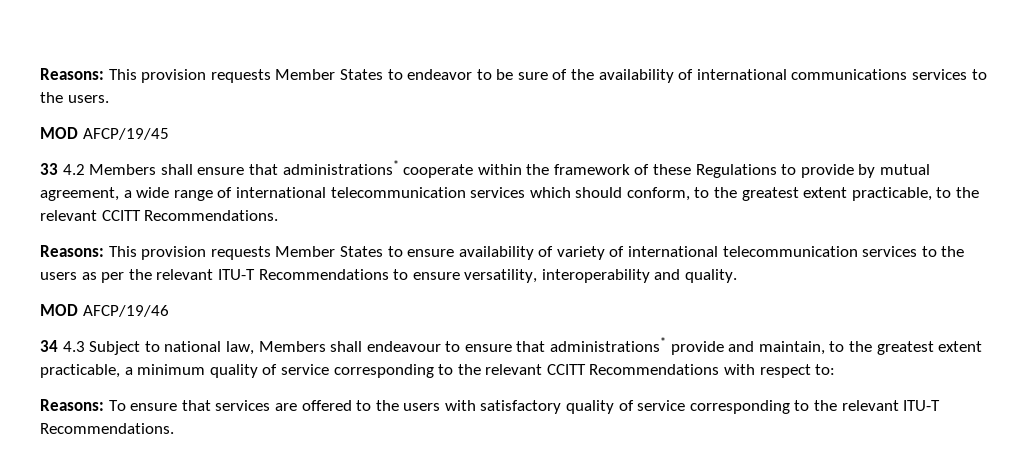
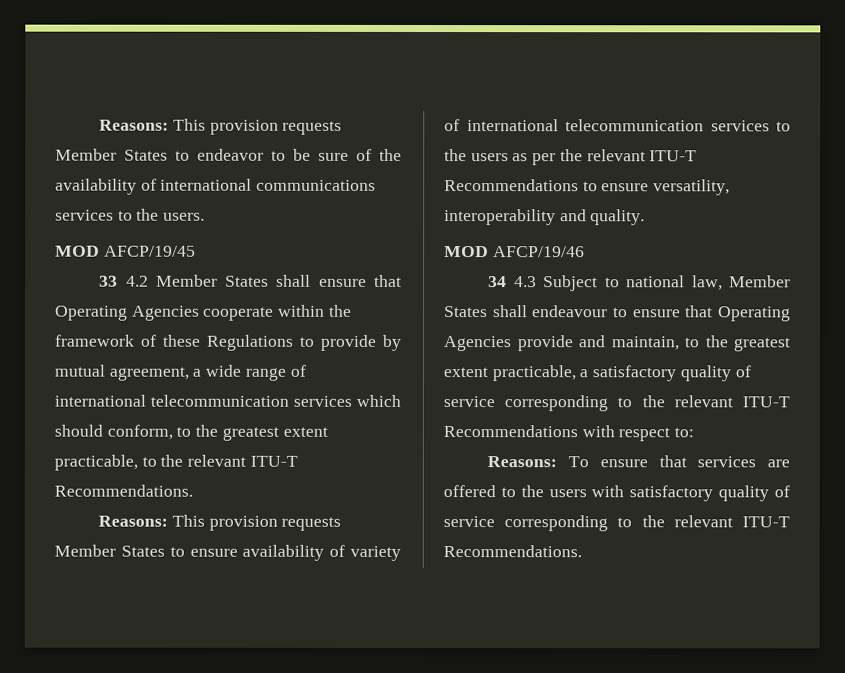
[89,164,157,175] Members -> [155,274,270,287] Member States
[282,160,399,175] administrations* -> [55,305,200,321] Operating Agencies
[101,210,141,221] CCITT -> [249,455,298,467] ITU-T
[258,341,326,352] Members -> [729,275,791,288] [444,306,488,318] Member States
[550,337,667,352] administrations* -> [718,306,791,322] [443,336,512,352] Operating Agencies
[137,364,586,378] minimum quality of service corresponding to the relevant CCITT -> [592,365,751,382] [443,395,790,412] satisfactory quality of service corresponding to the relevant ITU-T

